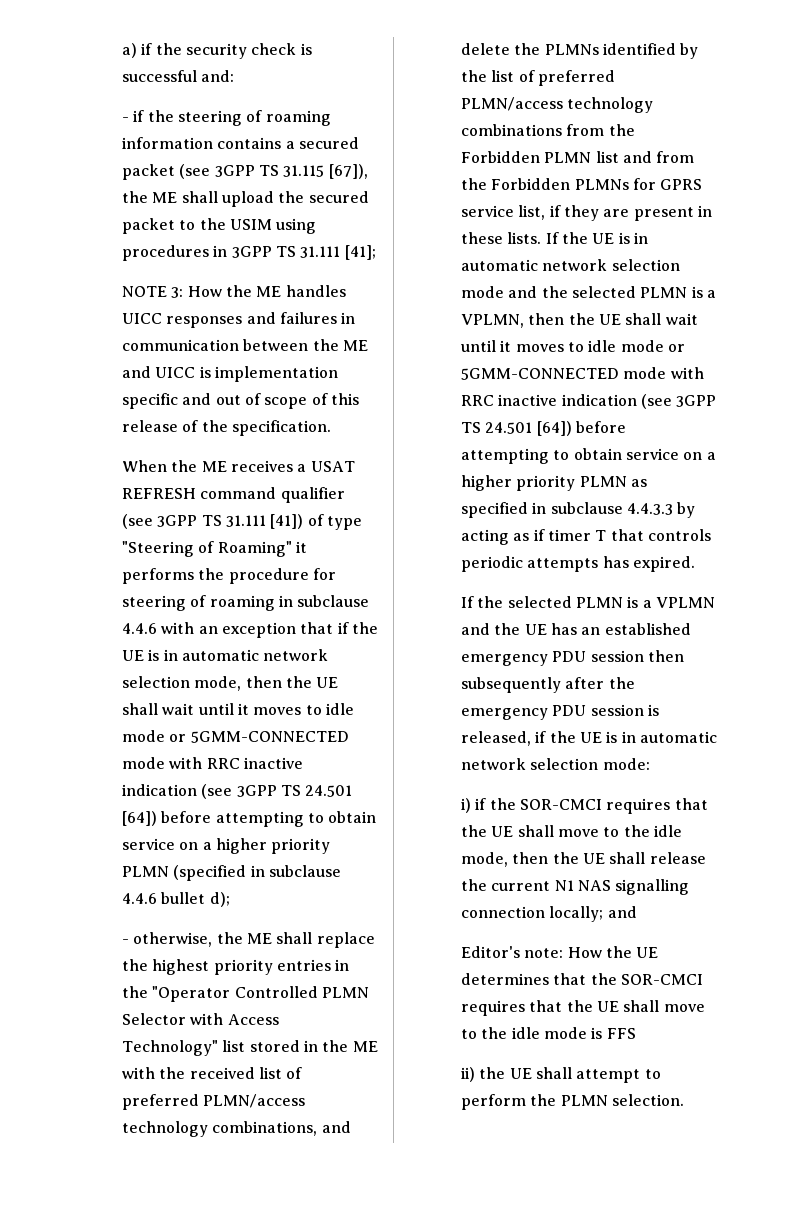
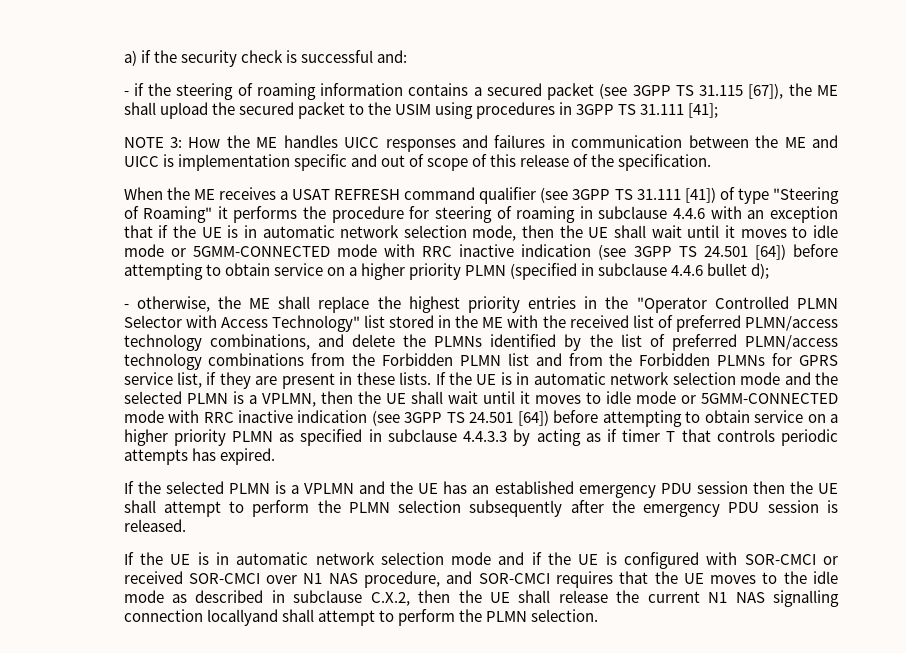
(684, 656) none -> [789,481,838,494] [123,500,462,517] the UE shall attempt to perform the PLMN selection
[460,731,717,746] [460,758,650,770] [460,798,708,814] [460,825,682,837] [460,852,508,867] released, if the UE is in automatic network selection mode: // i) if the SOR-CMCI requires that the UE shall move to the idle mode, -> [123,519,186,532] [123,552,838,569] [123,571,839,588] [123,590,410,606] released. // If the UE is in automatic network selection mode and if the UE is configured with SOR-CMCI or received SOR-CMCI over N1 NAS procedure, and SOR-CMCI requires that the UE moves to the idle mode as described in subclause C.X.2,
[549,906,637,922] [460,946,659,958] [460,973,703,985] [460,1000,705,1016] [460,1027,636,1039] [460,1067,532,1082] locally; and // Editor's note: How the UE determines that the SOR-CMCI requires that the UE shall move to the idle mode is FFS // ii) the UE -> [206,609,278,626] locallyand

